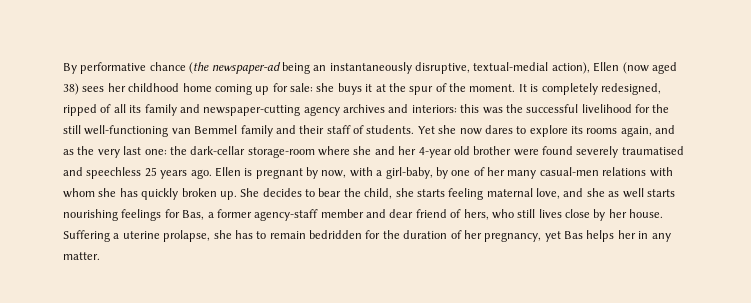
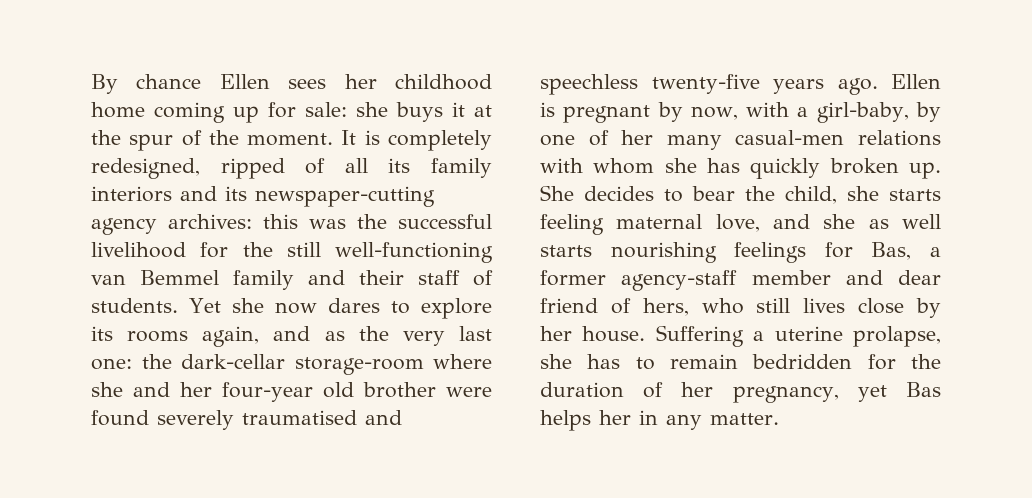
[80,62,677,74] [63,83,79,95] performative chance (the newspaper-ad being an instantaneously disruptive, textual-medial action), Ellen (now aged 38) -> [136,74,270,89] chance Ellen
[179,104,457,116] and newspaper-cutting agency archives and interiors: -> [91,186,435,207] [91,214,252,235] interiors and its newspaper-cutting agency archives:
[418,147,452,158] 4-year -> [222,382,313,402] four-year
[144,167,157,177] 25 -> [651,74,760,94] twenty-five

